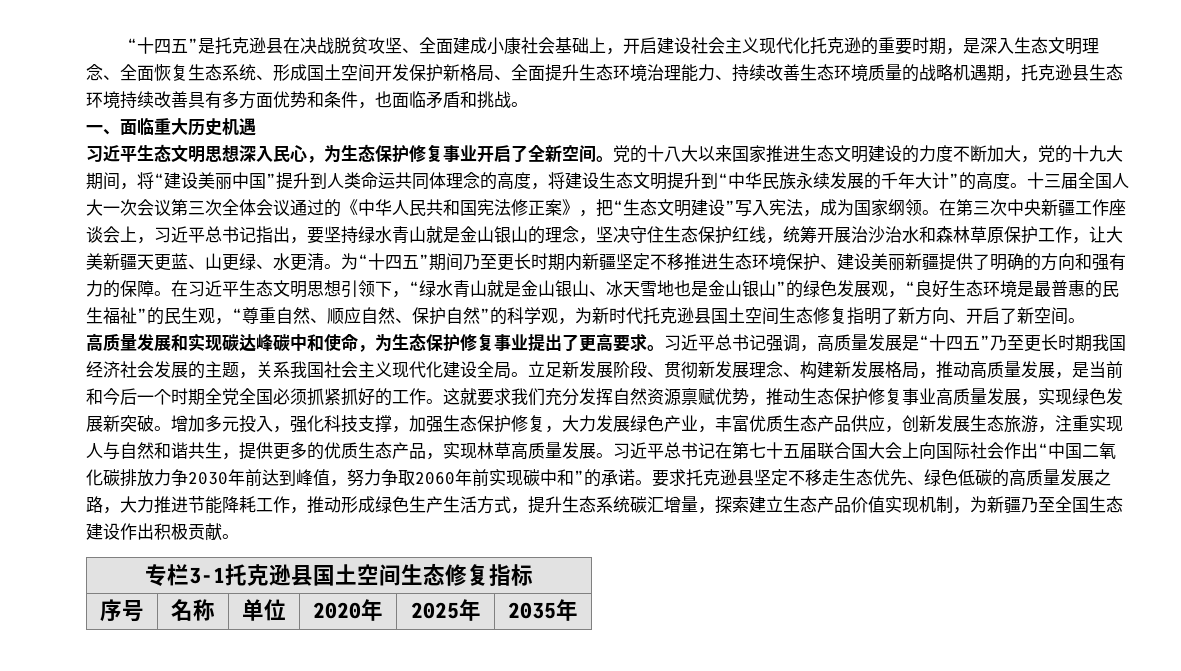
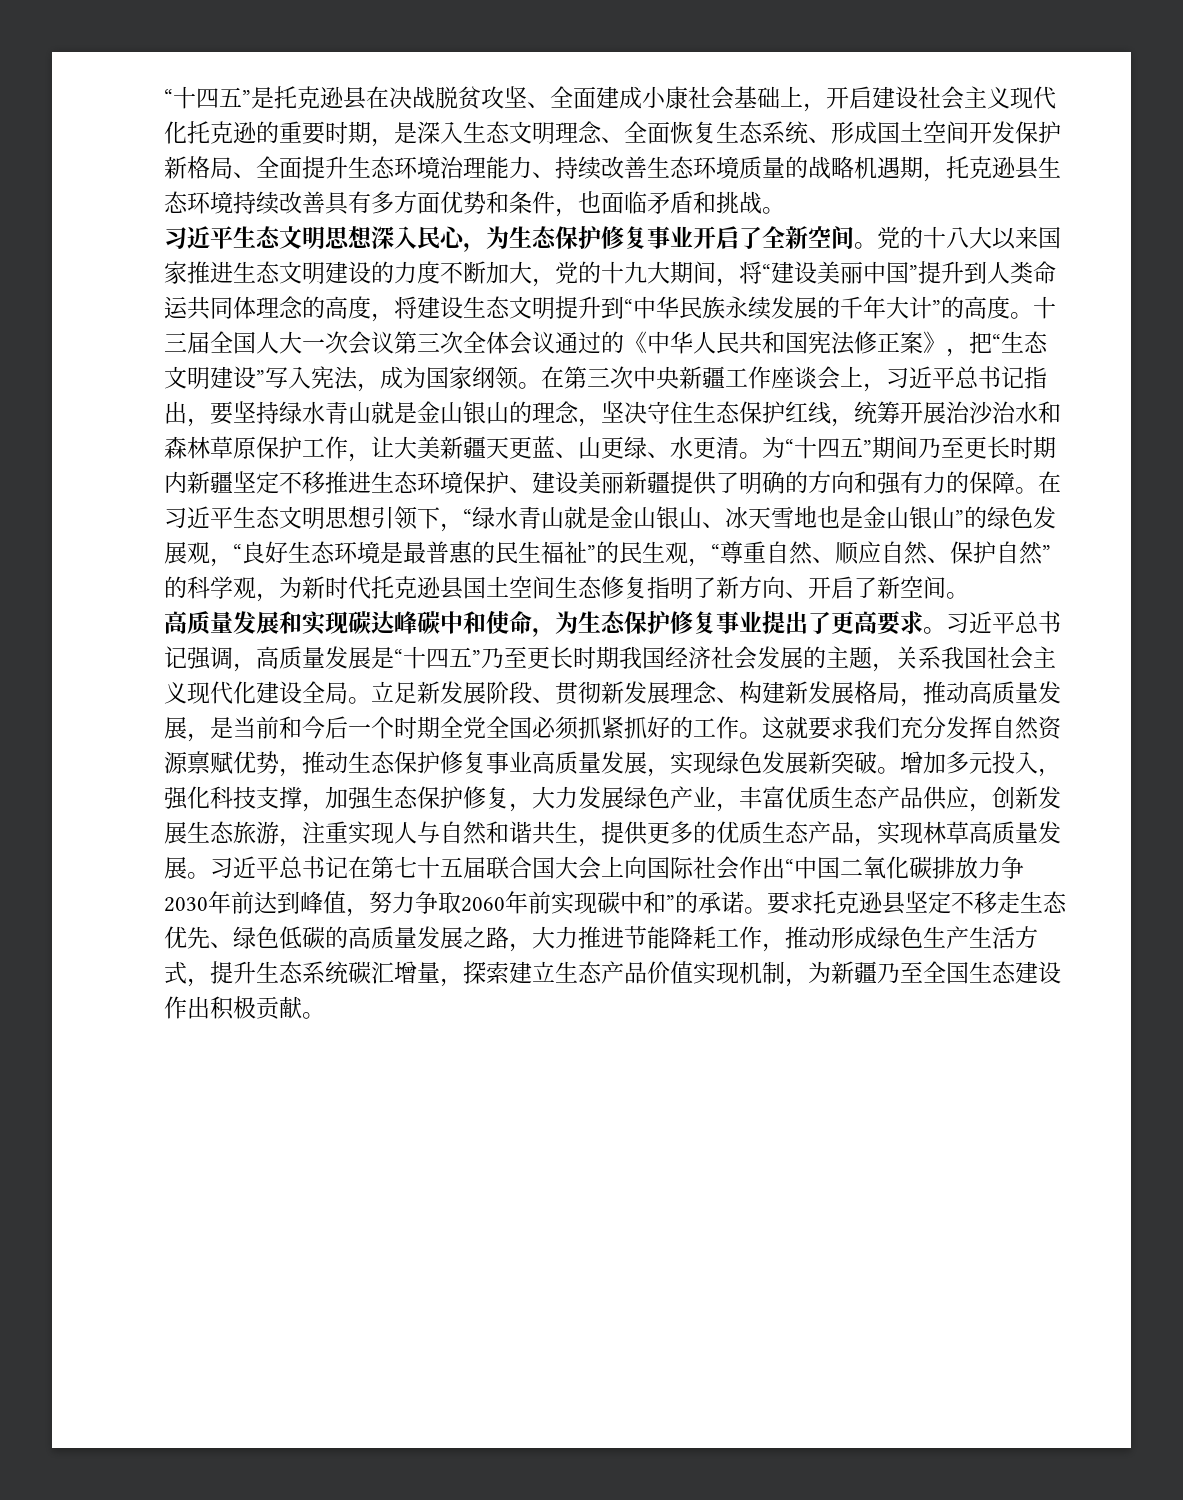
[86,117,256,136] // 一、面临重大历史机遇 -> (785, 210) none
[145,563,533,586] [100,599,144,622] [171,599,215,621] [242,599,286,621] [313,599,383,621] [410,599,481,621] [508,599,578,621] // 专栏3-1托克逊县国土空间生态修复指标 // 序号 | 名称 | 单位 | 2020年 | 2025年 | 2035年 -> (325, 1015) none

